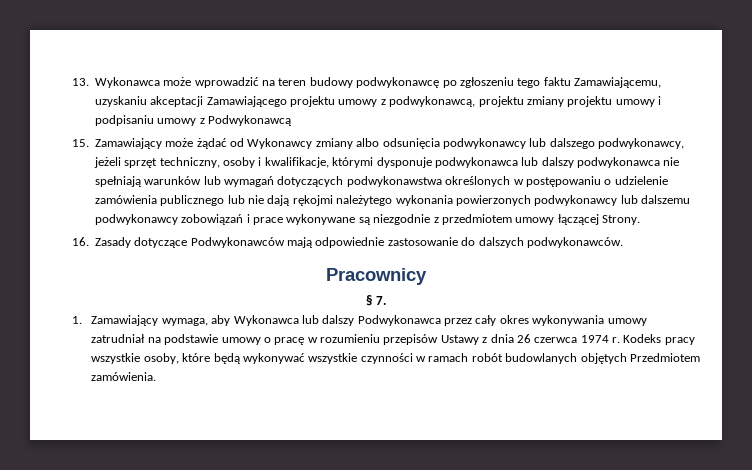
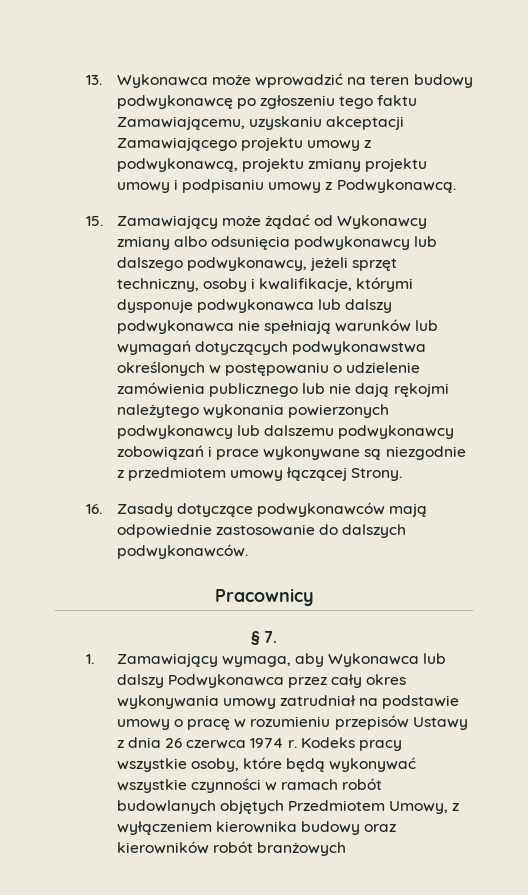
[208,115,293,126] Podwykonawcą -> [336,179,456,193] Podwykonawcą.
[190,237,285,248] Podwykonawców -> [257,502,386,517] podwykonawców
[91,372,157,381] zamówienia. -> [389,801,460,814] [116,821,397,835] [116,841,347,856] Umowy, z wyłączeniem kierownika budowy oraz kierowników robót branżowych

